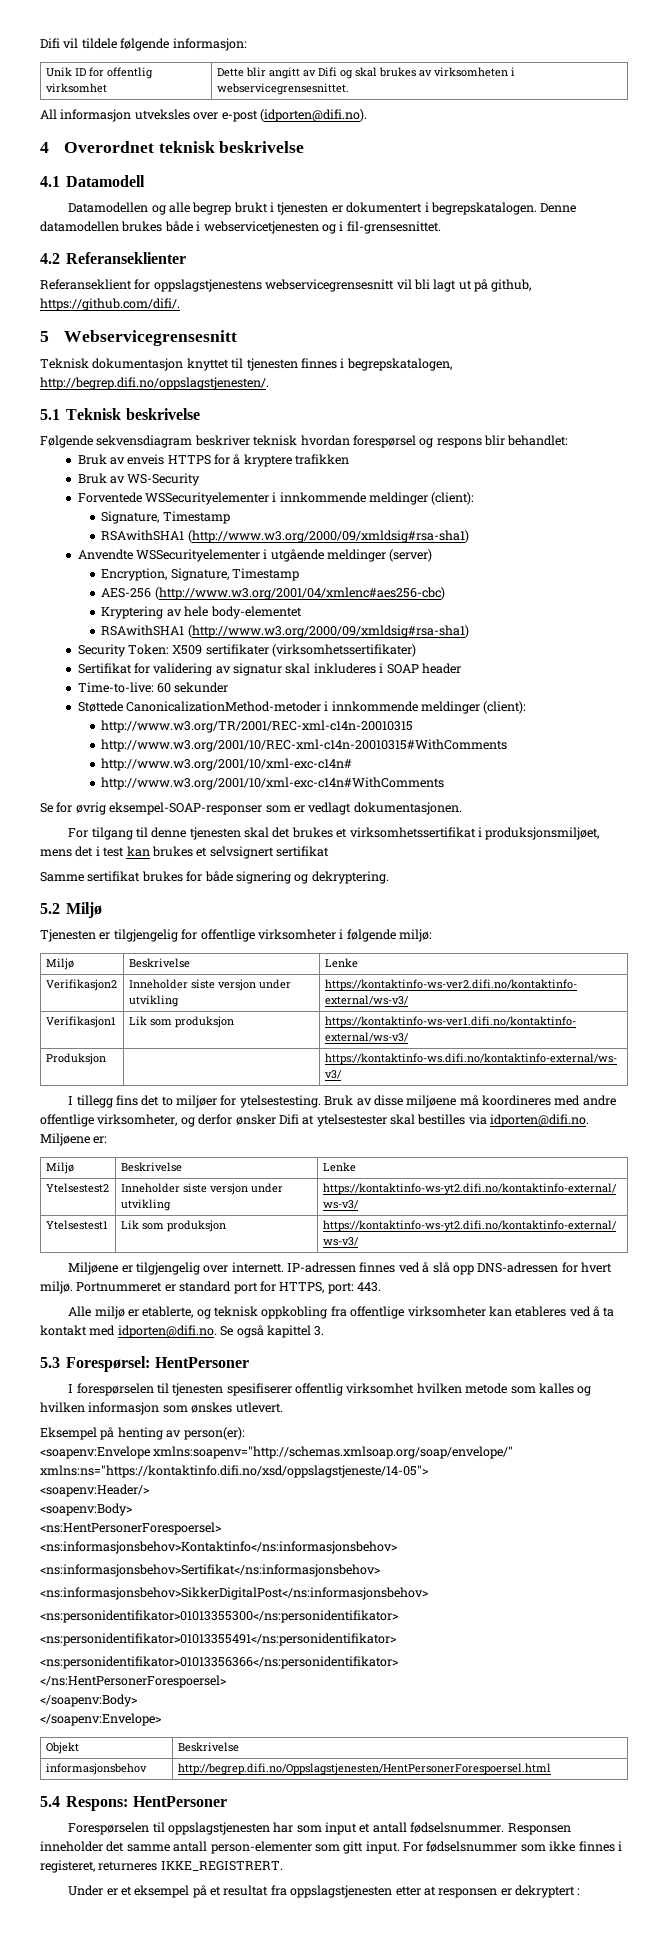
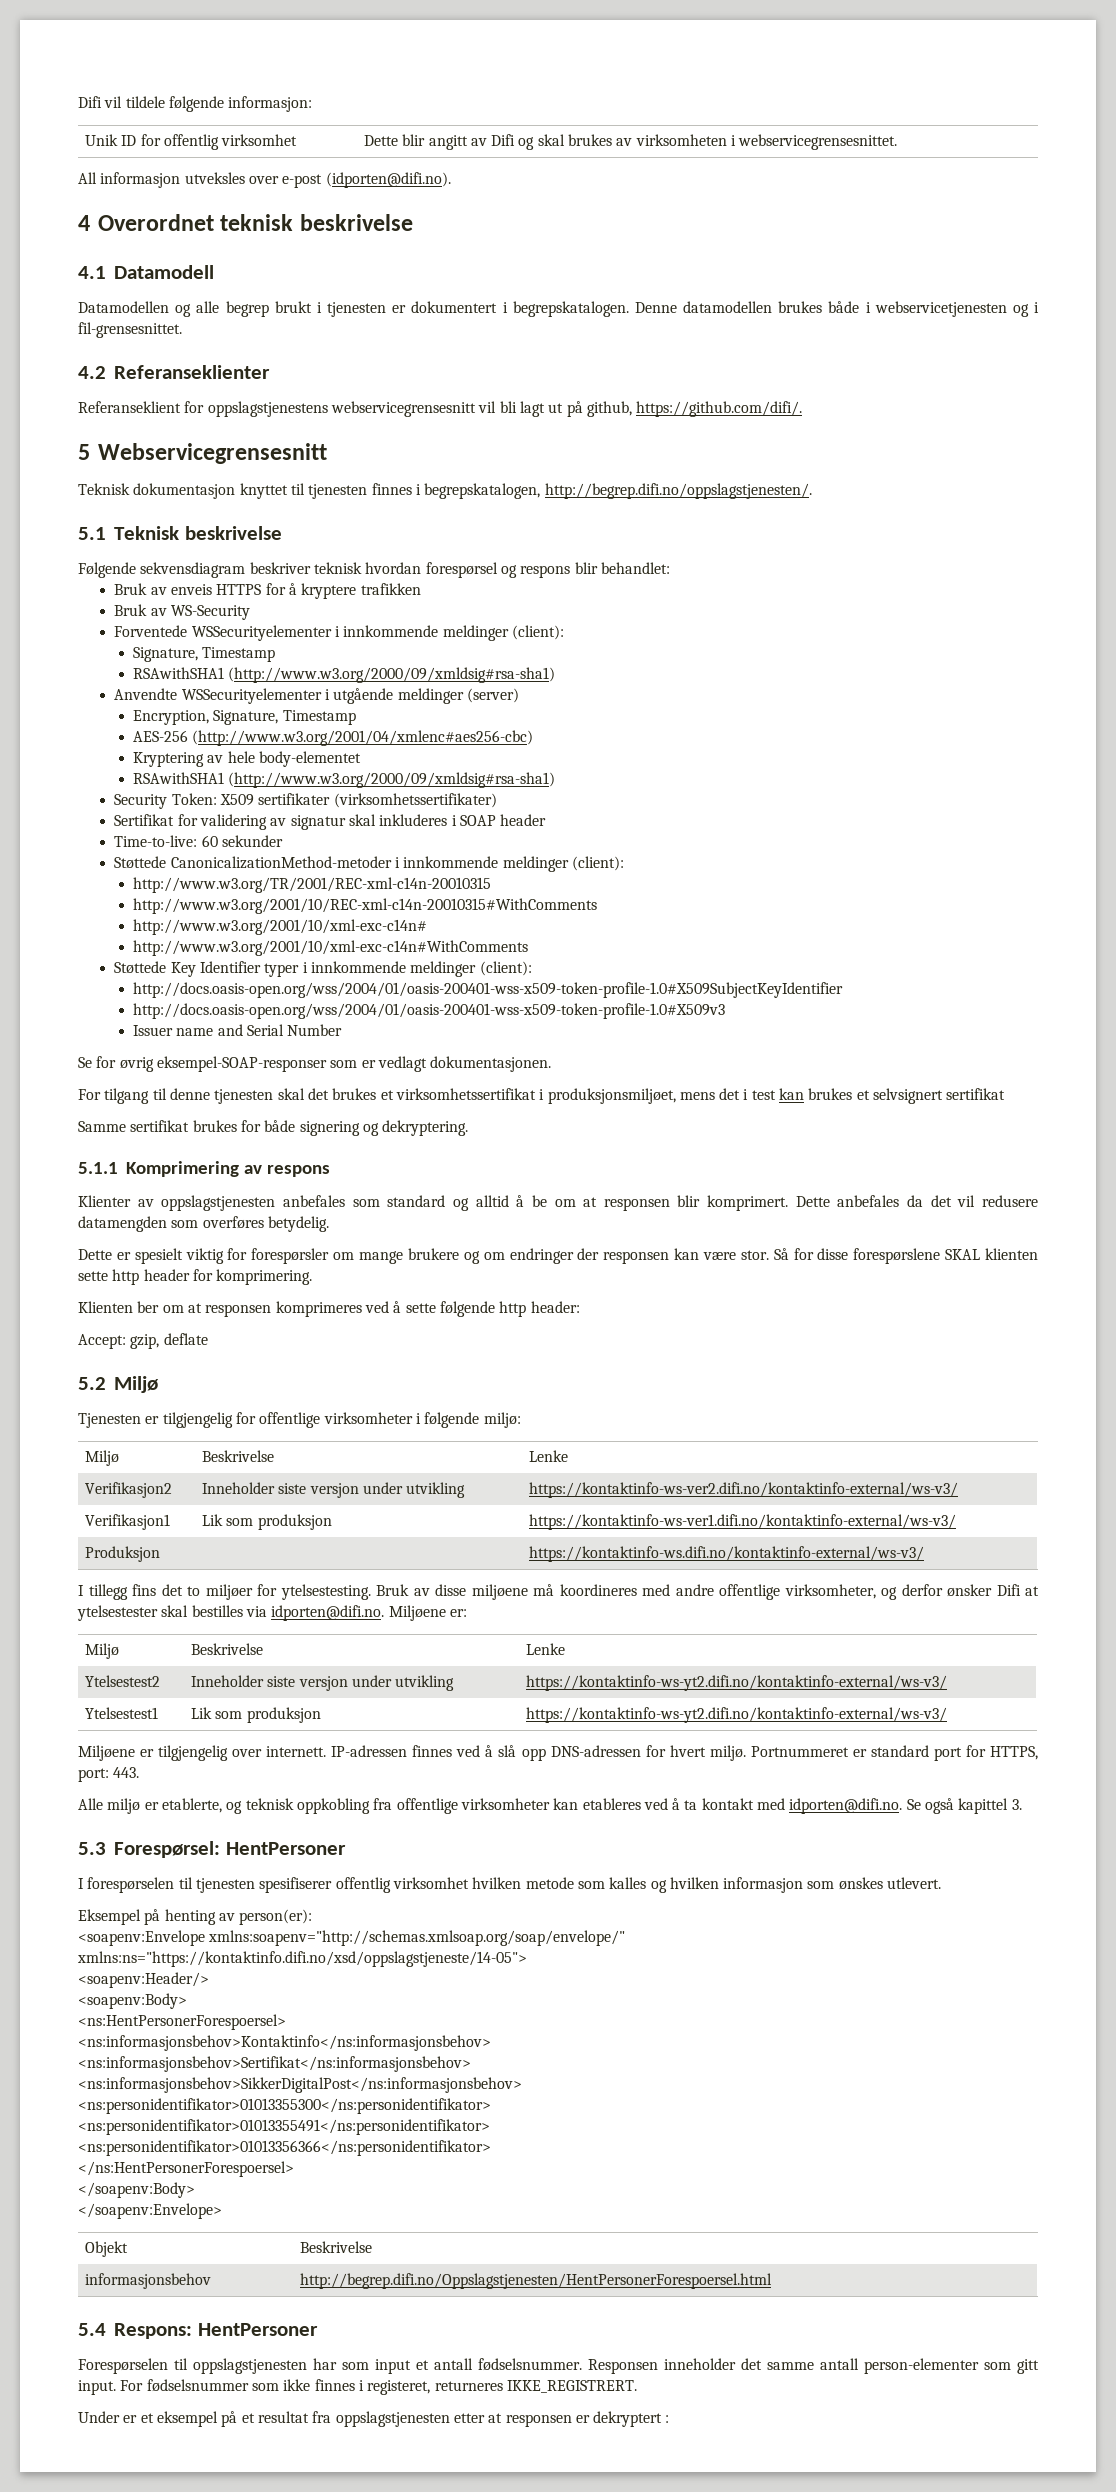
(445, 783) none -> [114,961,532,977] [132,982,843,998] [132,1003,725,1019] [132,1024,343,1036] // Støttede Key Identifier typer i innkommende meldinger (client): // http://docs.oasis-open.org/wss/2004/01/oasis-200401-wss-x509-token-profile-1.0#X509SubjectKeyIdentifier // http://docs.oasis-open.org/wss/2004/01/oasis-200401-wss-x509-token-profile-1.0#X509v3 // Issuer name and Serial Number
(389, 877) none -> [78,1161,330,1177] [78,1195,1038,1211] [78,1216,329,1232] [78,1248,1039,1264] [78,1269,313,1285] [78,1301,580,1317] [78,1333,208,1349] // 5.1.1 Komprimering av respons // Klienter av oppslagstjenesten anbefales som standard og alltid å be om at responsen blir komprimert. Dette anbefales da det vil redusere datamengden som overføres betydelig. // Dette er spesielt viktig for forespørsler om mange brukere og om endringer der responsen kan være stor. Så for disse forespørslene SKAL klienten sette http header for komprimering. // Klienten ber om at responsen komprimeres ved å sette følgende http header: // Accept: gzip, deflate

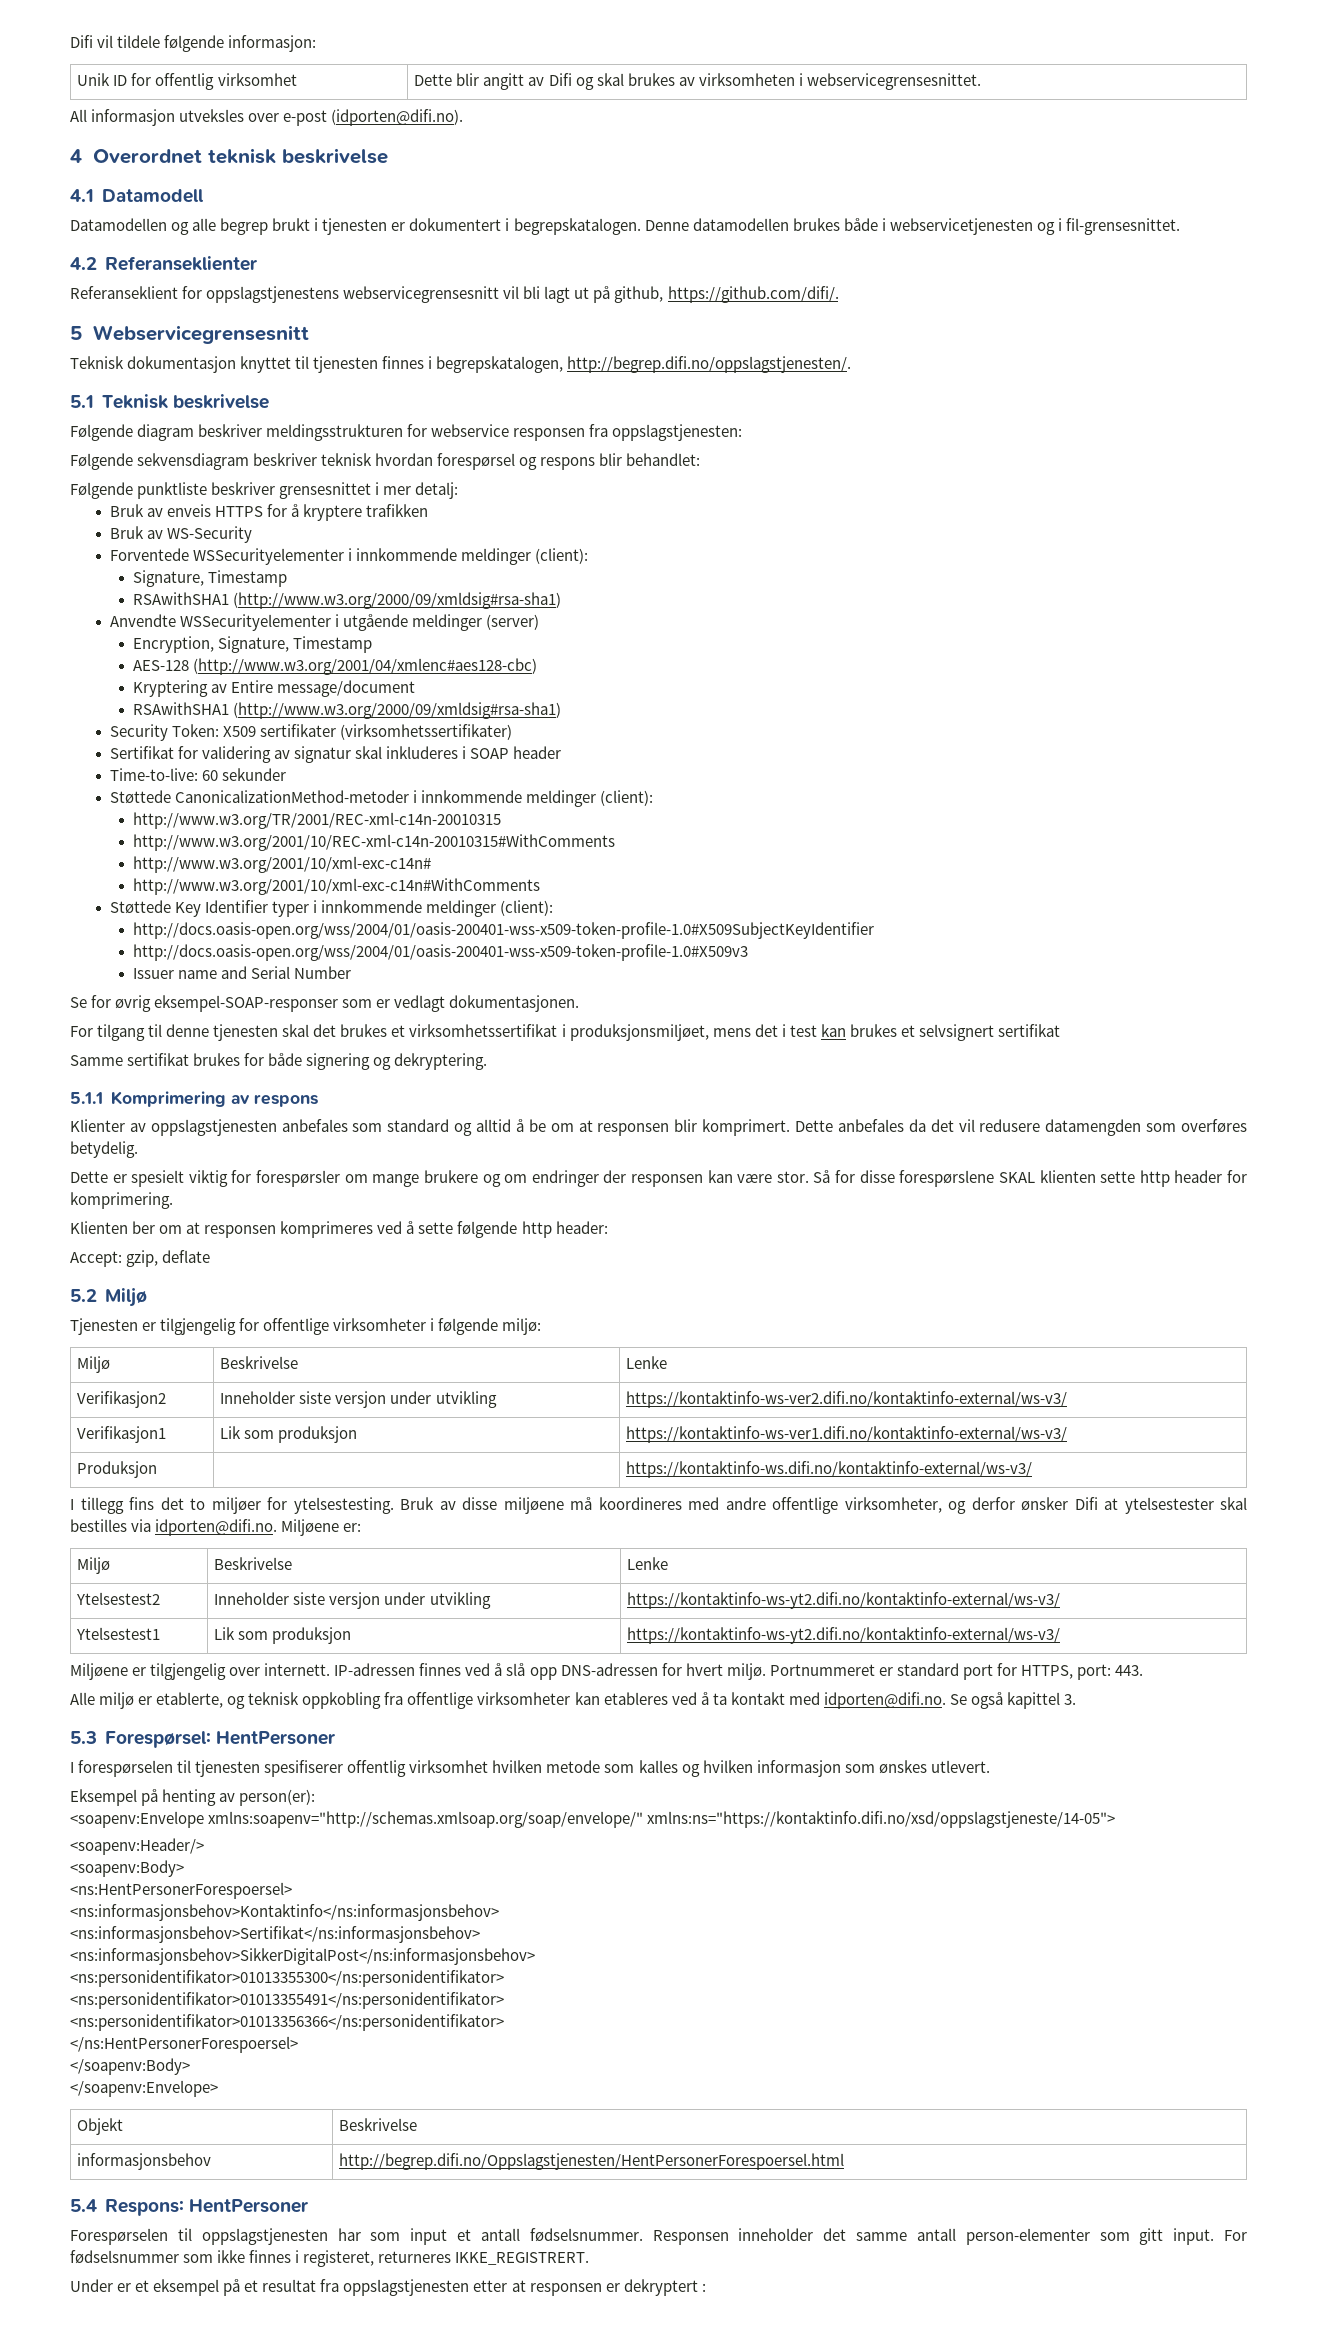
(282, 533) none -> [70,424,743,441] // Følgende diagram beskriver meldingsstrukturen for webservice responsen fra oppslagstjenesten:
(670, 568) none -> [70,482,459,499] // Følgende punktliste beskriver grensesnittet i mer detalj:
[132,730,534,746] AES-256 (http://www.w3.org/2001/04/xmlenc#aes256-cbc) -> [132,658,537,675] AES-128 (http://www.w3.org/2001/04/xmlenc#aes128-cbc)
[227,751,361,767] hele body-elementet -> [230,680,415,697] Entire message/document

